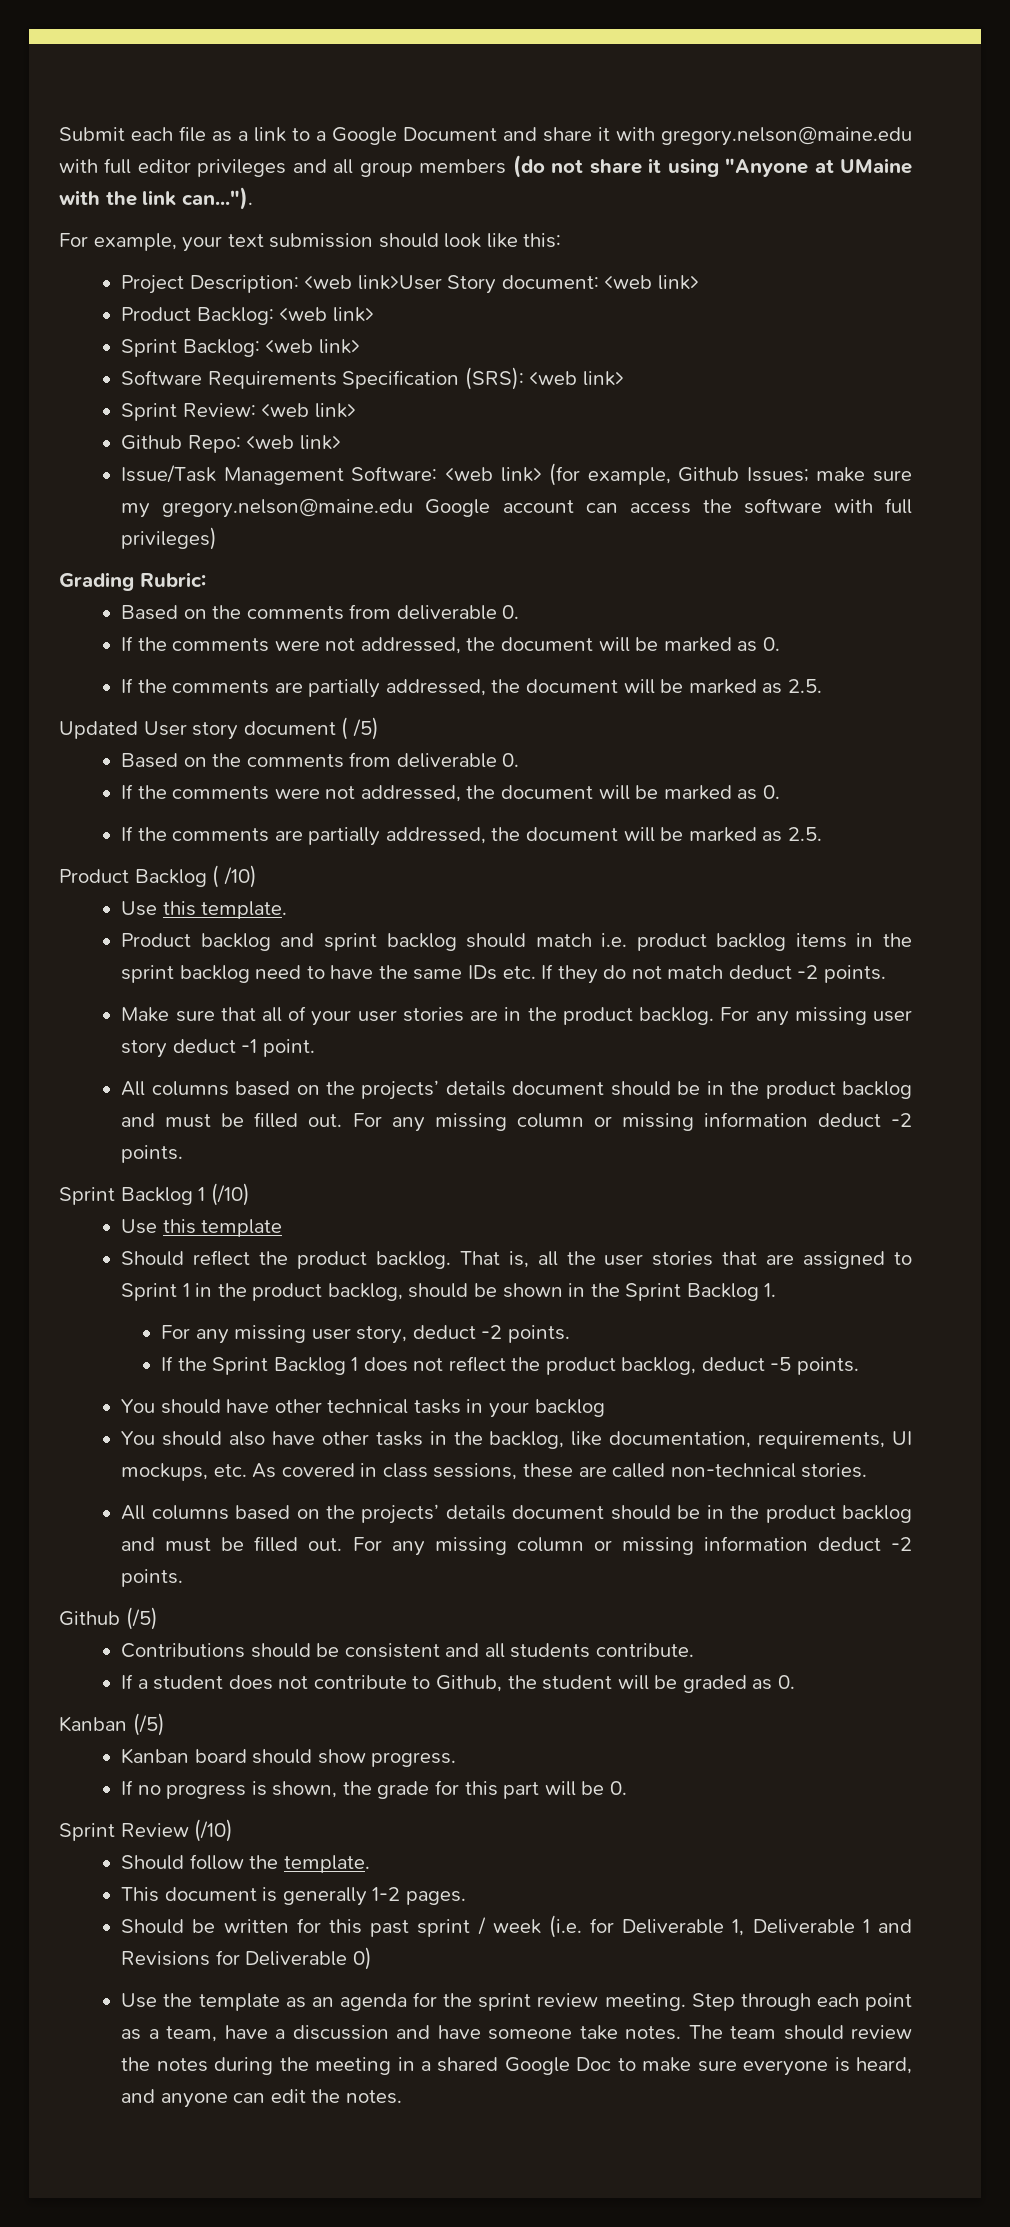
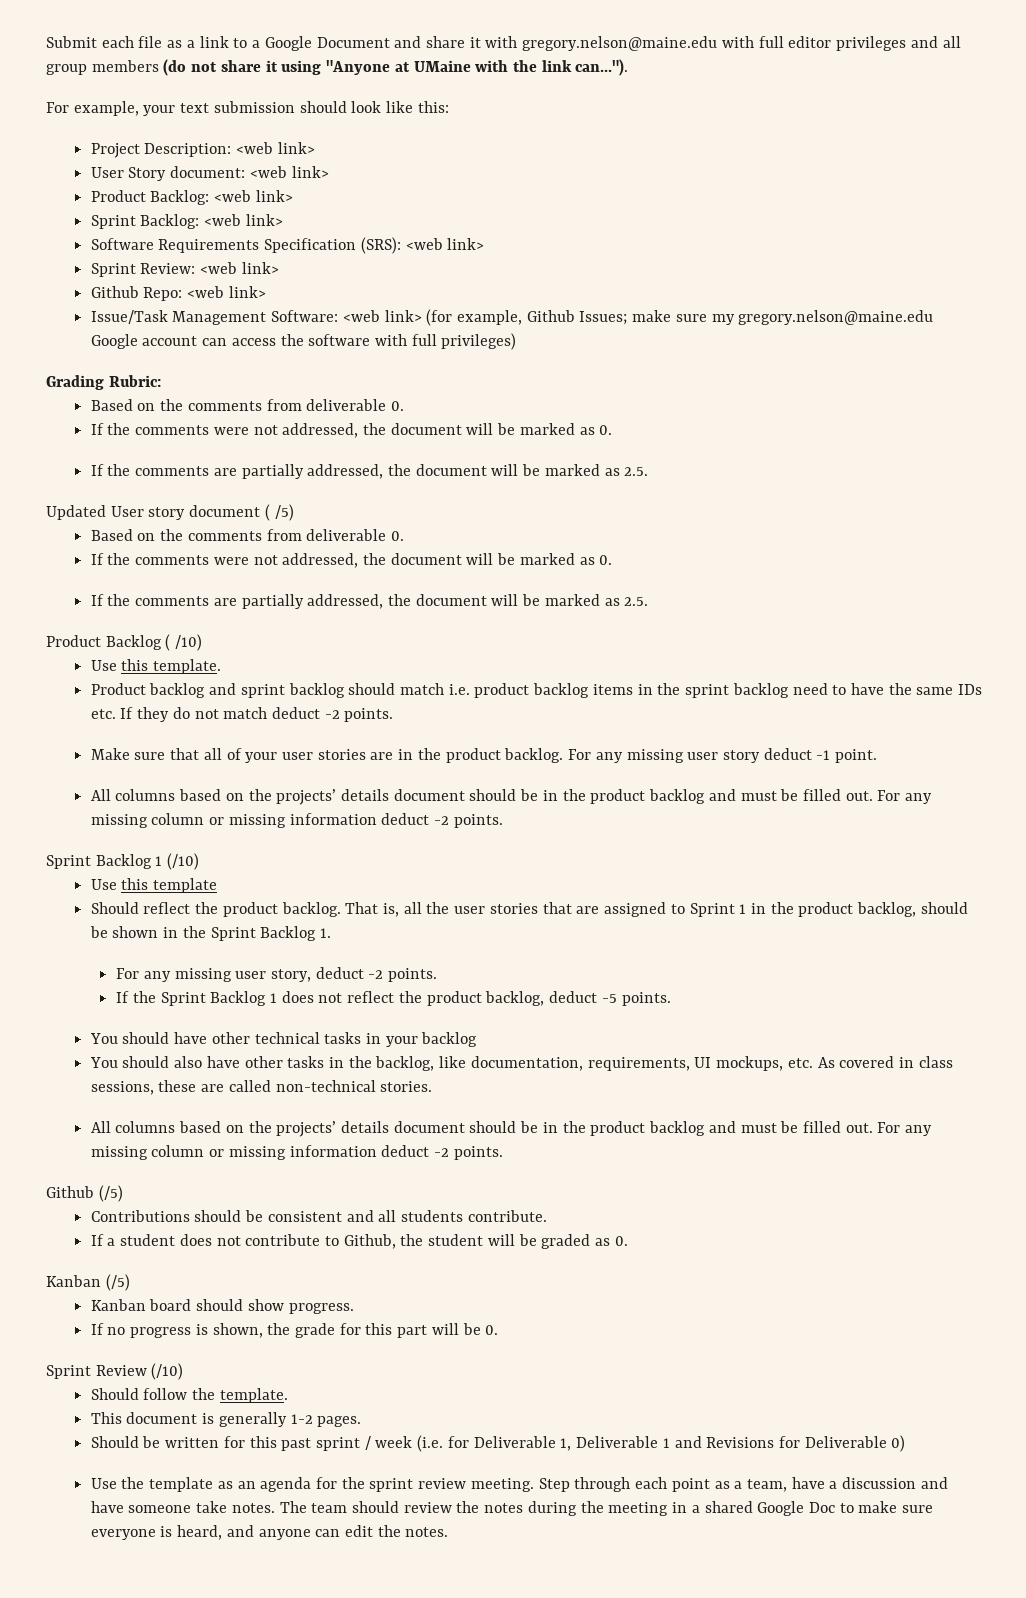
[357,275,442,290] link>User -> [277,142,315,154] [90,167,124,178] link> // User

